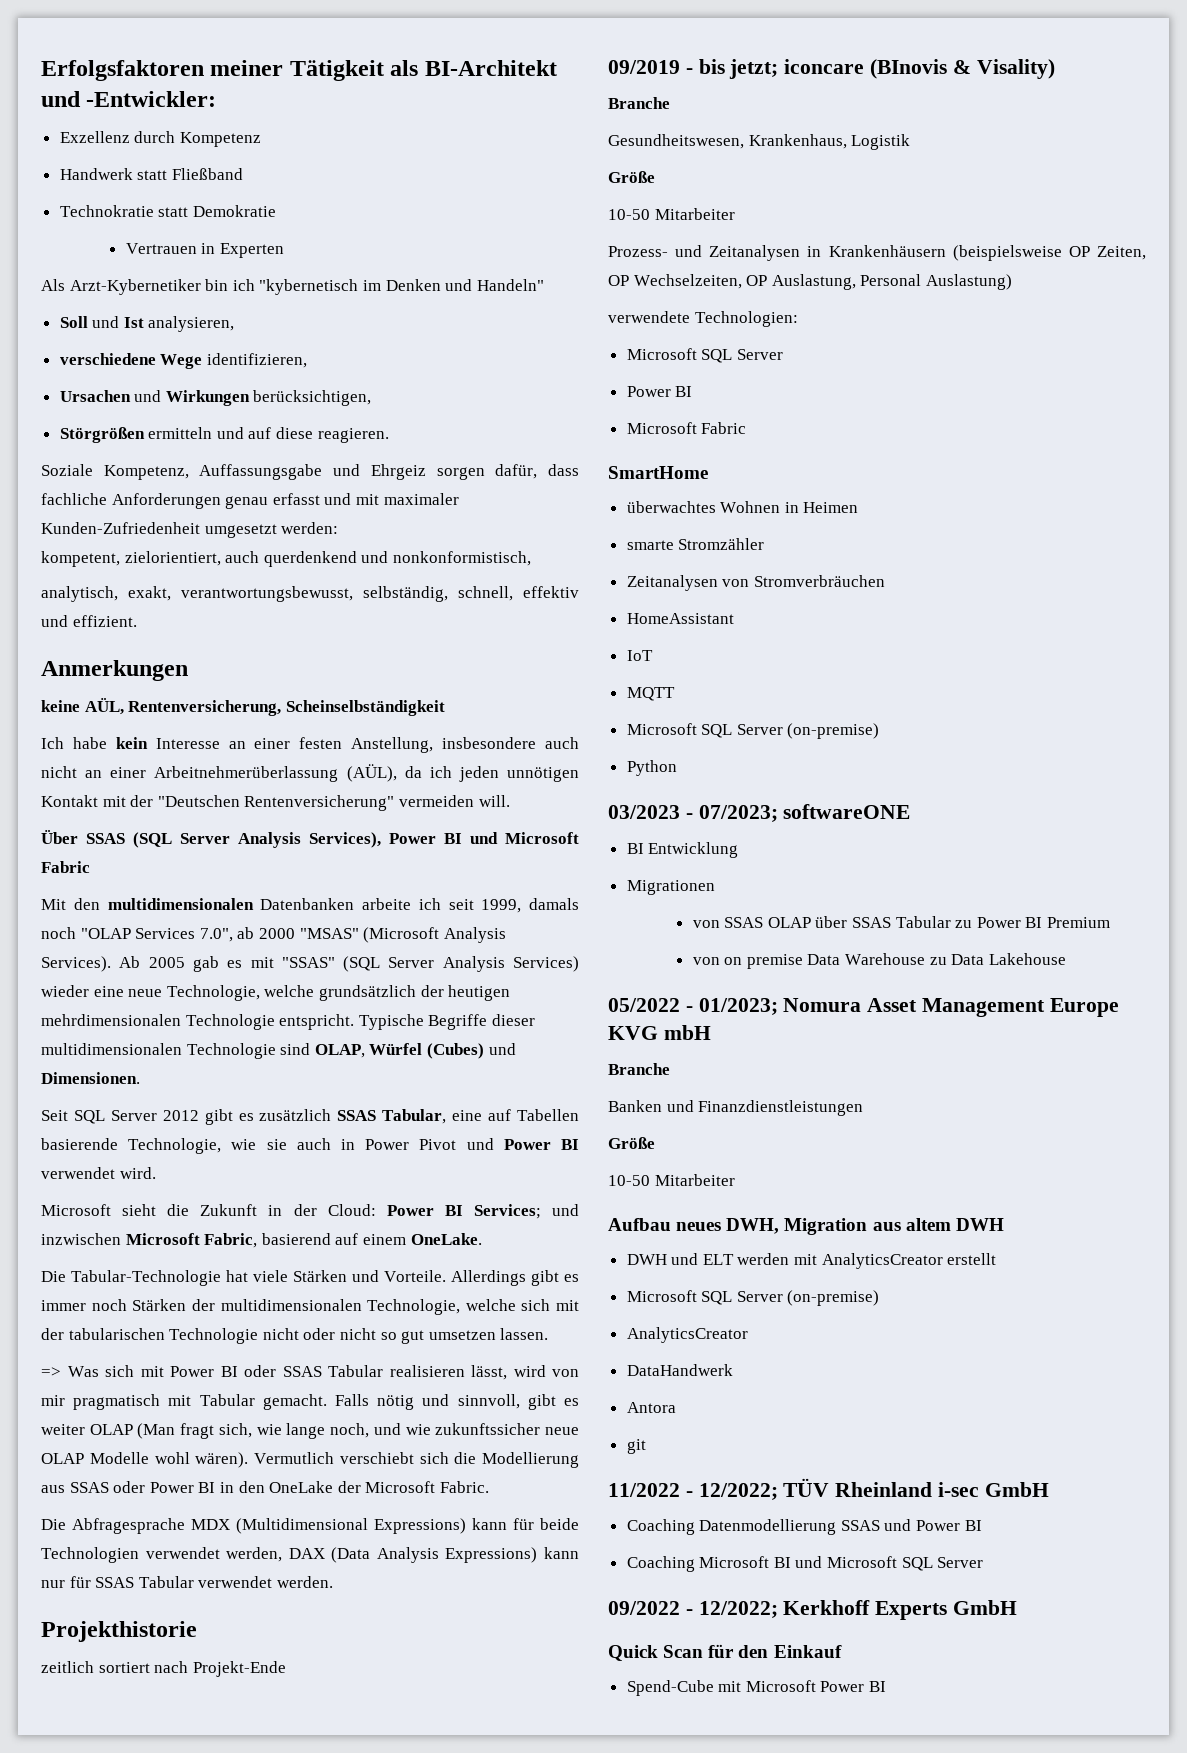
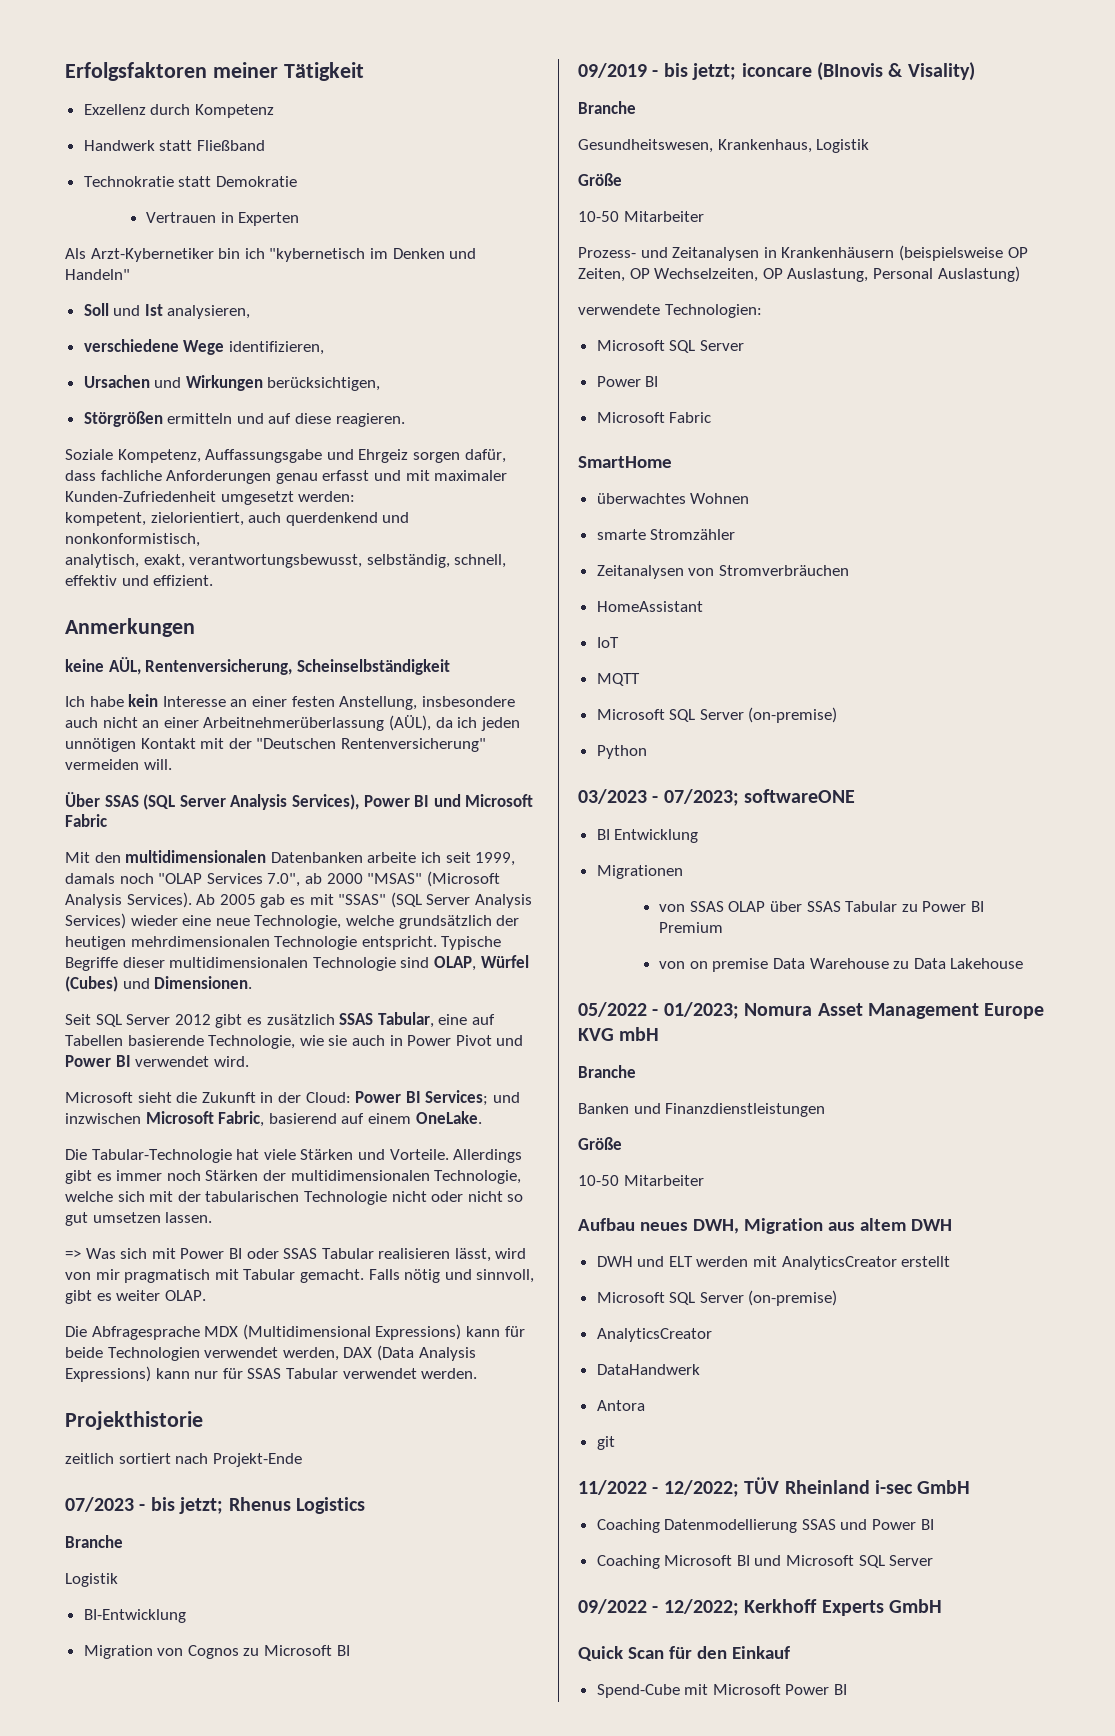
[390,60,557,76] [41,91,217,107] als BI-Architekt und -Entwickler: -> (364, 71) none
[89,1423,579,1439] [41,1452,579,1468] [41,1481,489,1493] OLAP (Man fragt sich, wie lange noch, und wie zukunftssicher neue OLAP Modelle wohl wären). Vermutlich verschiebt sich die Modellierung aus SSAS oder Power BI in den OneLake der Microsoft Fabric. -> [164,1290,206,1301] OLAP.
(286, 1669) none -> [65,1497,365,1514] [65,1535,123,1548] [65,1573,118,1587] [83,1609,186,1623] [83,1645,350,1659] // 07/2023 - bis jetzt; Rhenus Logistics // Branche // Logistik // BI-Entwicklung // Migration von Cognos zu Microsoft BI
[784,502,859,513] in Heimen -> (750, 498) none

